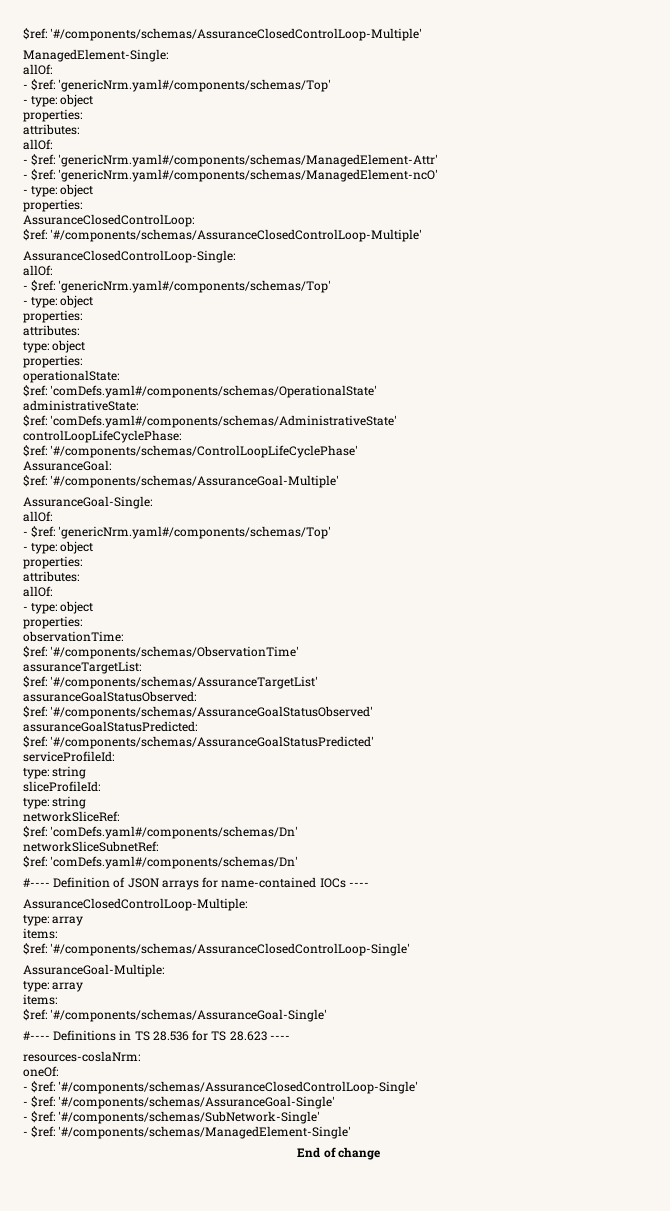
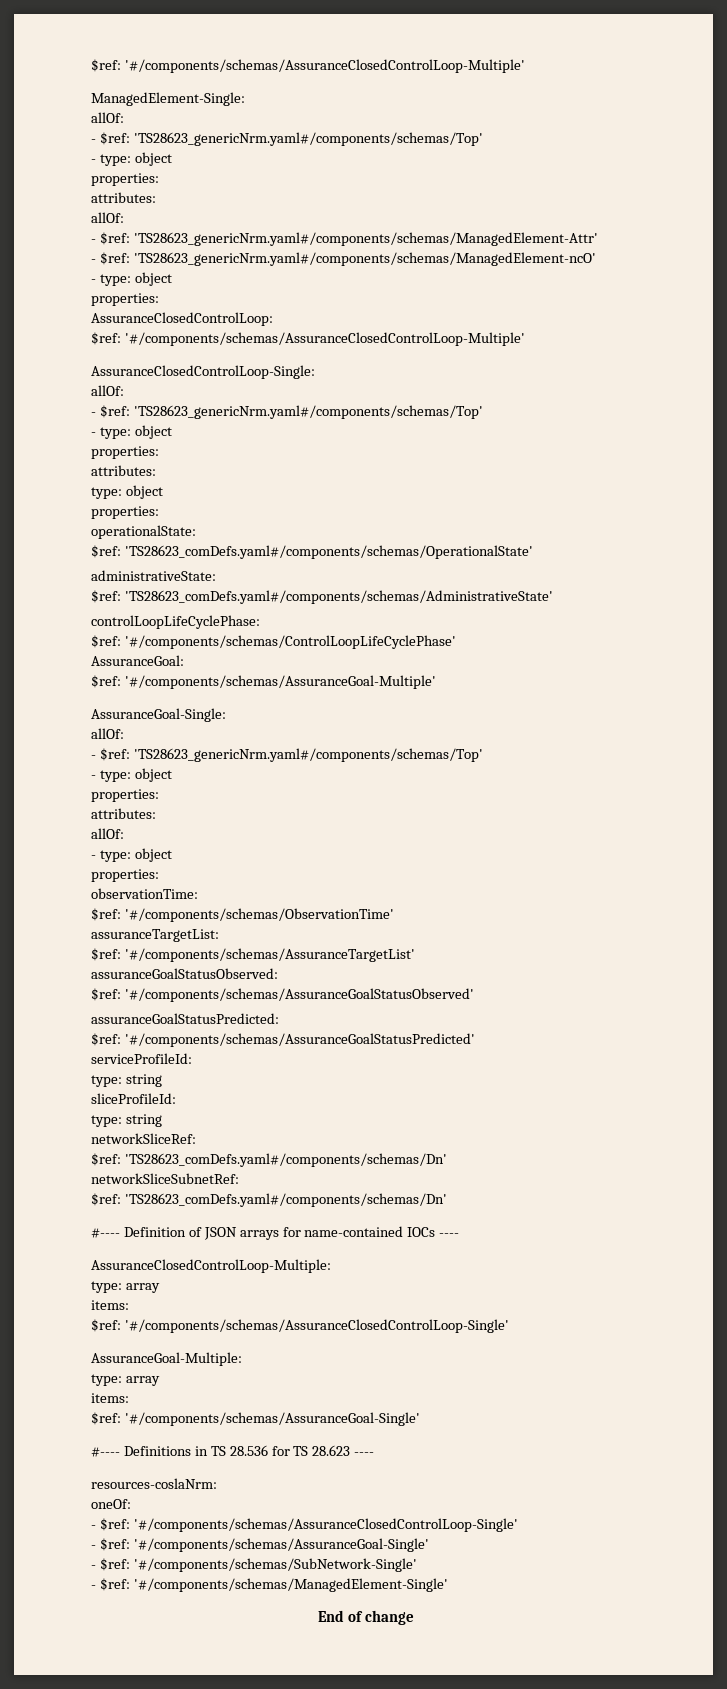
[58,79,332,92] 'genericNrm.yaml#/components/schemas/Top' -> [133,132,483,146] 'TS28623_genericNrm.yaml#/components/schemas/Top'
[58,154,439,167] [23,169,439,182] 'genericNrm.yaml#/components/schemas/ManagedElement-Attr' // - $ref: 'genericNrm.yaml#/components/schemas/ManagedElement-ncO' -> [133,232,598,246] [91,252,596,266] 'TS28623_genericNrm.yaml#/components/schemas/ManagedElement-Attr' // - $ref: 'TS28623_genericNrm.yaml#/components/schemas/ManagedElement-ncO'
[58,280,332,293] 'genericNrm.yaml#/components/schemas/Top' -> [133,405,483,419] 'TS28623_genericNrm.yaml#/components/schemas/Top'
[50,385,378,398] 'comDefs.yaml#/components/schemas/OperationalState' -> [124,545,533,559] 'TS28623_comDefs.yaml#/components/schemas/OperationalState'
[50,415,398,428] 'comDefs.yaml#/components/schemas/AdministrativeState' -> [124,590,553,604] 'TS28623_comDefs.yaml#/components/schemas/AdministrativeState'
[58,526,332,539] 'genericNrm.yaml#/components/schemas/Top' -> [133,748,483,762] 'TS28623_genericNrm.yaml#/components/schemas/Top'
[50,826,299,839] 'comDefs.yaml#/components/schemas/Dn' -> [124,1153,447,1167] 'TS28623_comDefs.yaml#/components/schemas/Dn'
[50,856,299,869] 'comDefs.yaml#/components/schemas/Dn' -> [124,1193,447,1207] 'TS28623_comDefs.yaml#/components/schemas/Dn'

